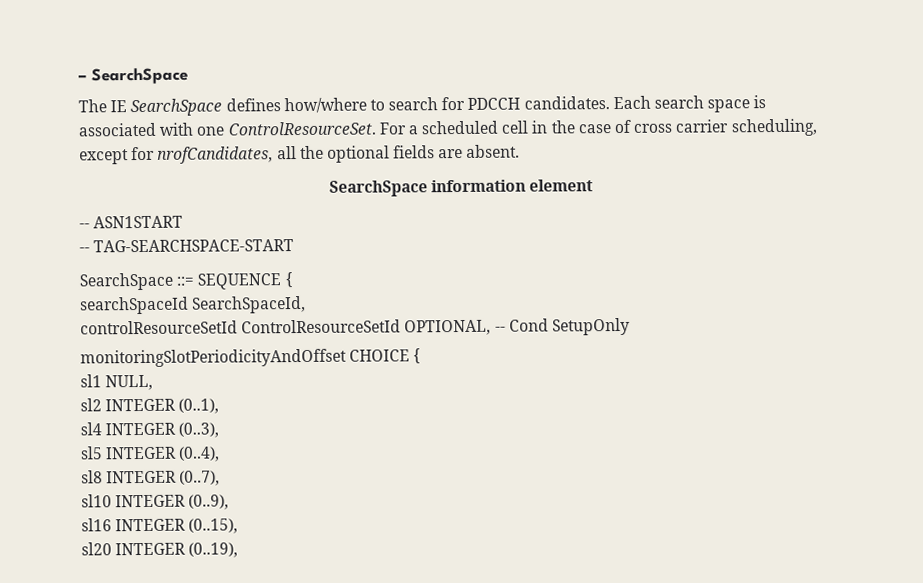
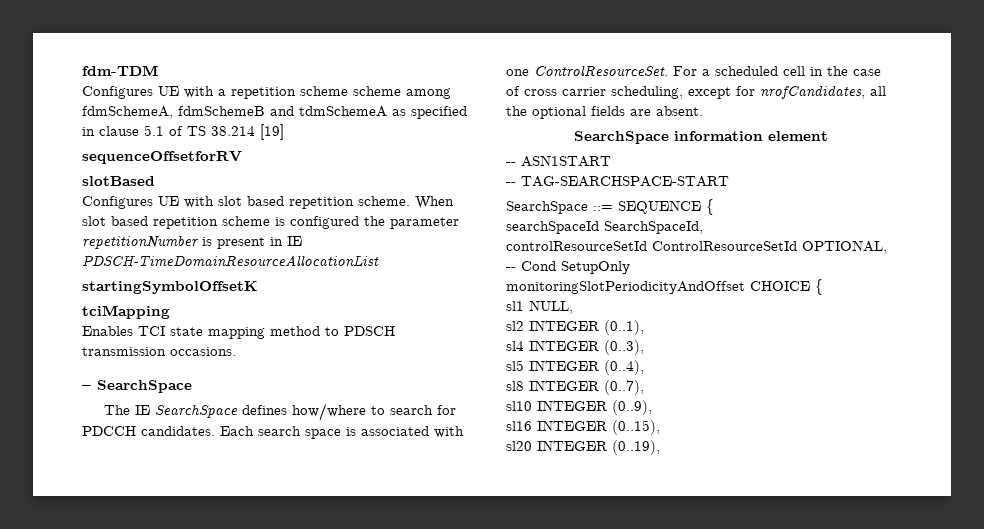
(78, 78) none -> [82,65,158,76] [82,86,451,99] [82,106,467,119] [82,124,284,140] [82,151,242,164] [82,176,155,186] [82,196,454,209] [82,216,459,229] [82,236,302,249] [82,255,379,267] [82,281,258,294] [82,305,170,319] [82,326,395,339] [82,347,236,356] fdm-TDM // Configures UE with a repetition scheme scheme among fdmSchemeA, fdmSchemeB and tdmSchemeA as specified in clause 5.1 of TS 38.214 [19] // sequenceOffsetforRV // slotBased // Configures UE with slot based repetition scheme. When slot based repetition scheme is configured the parameter repetitionNumber is present in IE PDSCH-TimeDomainResourceAllocationList // startingSymbolOffsetK // tciMapping // Enables TCI state mapping method to PDSCH transmission occasions. //

